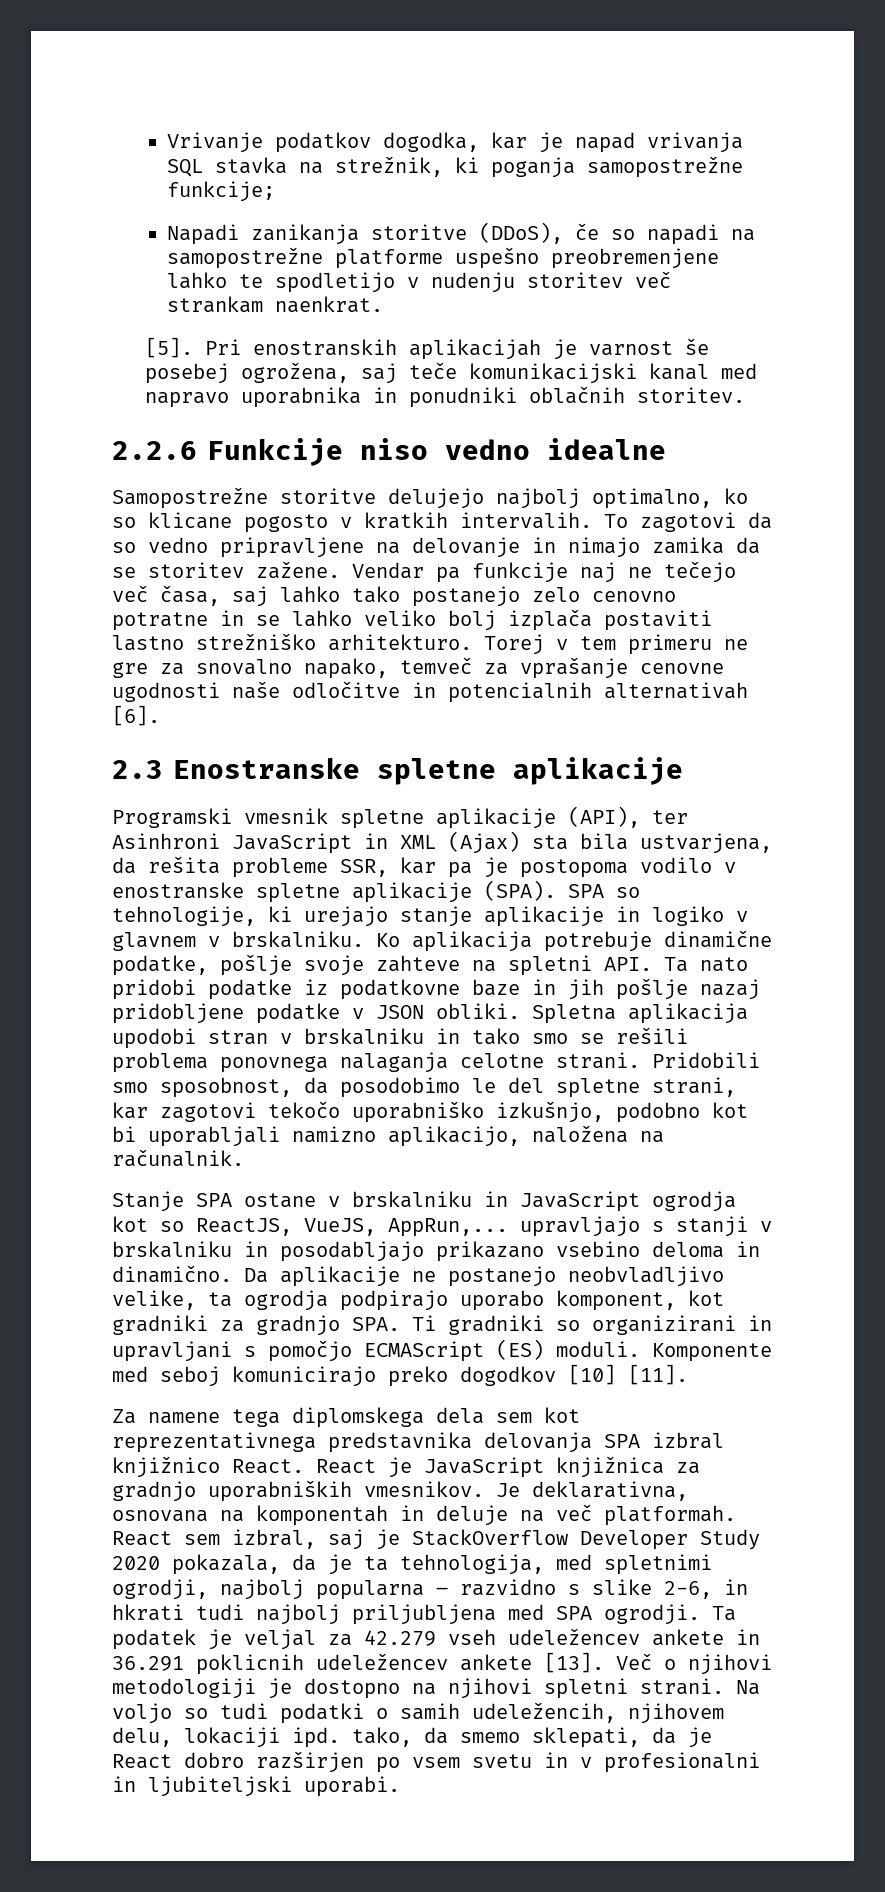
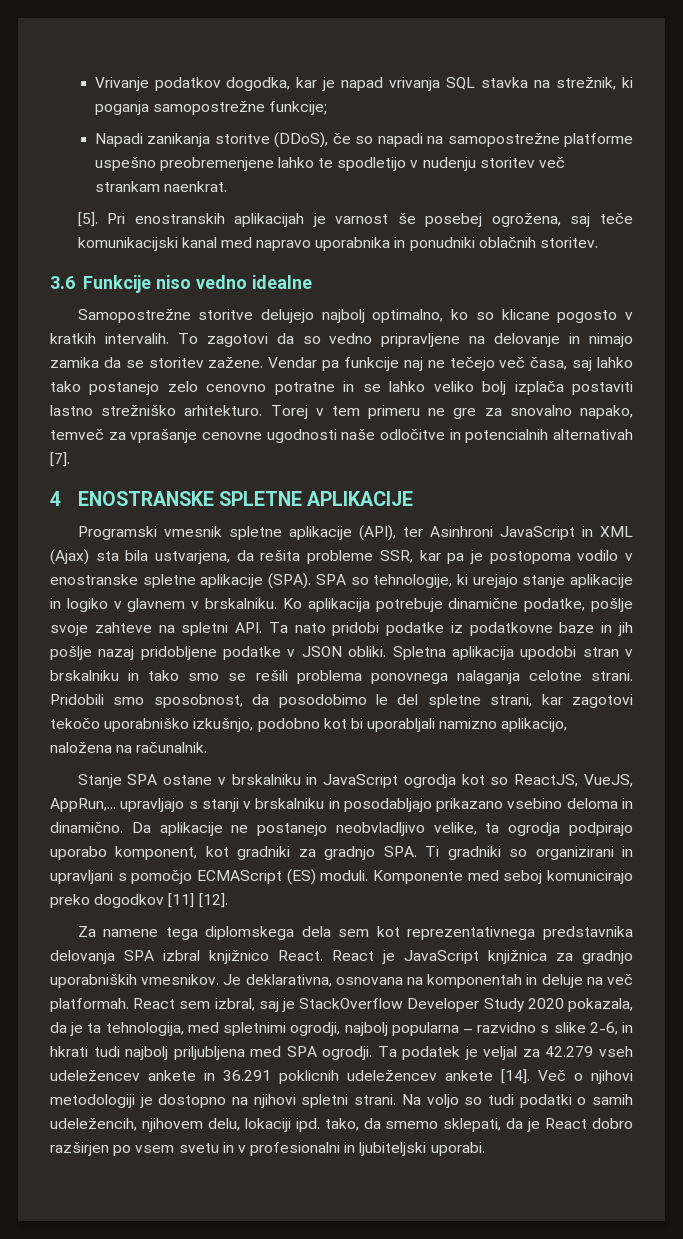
[112,441,197,460] 2.2.6 -> [50,276,75,289] 3.6
[112,705,160,726] [112,757,683,785] [6]. // 2.3 Enostranske spletne aplikacije -> [50,452,70,467] [50,491,414,506] [7]. // 4 ENOSTRANSKE SPLETNE APLIKACIJE
[568,1364,688,1385] [10] [11]. -> [168,893,228,908] [11] [12].
[544,1652,604,1673] [13]. -> [501,1069,530,1084] [14].

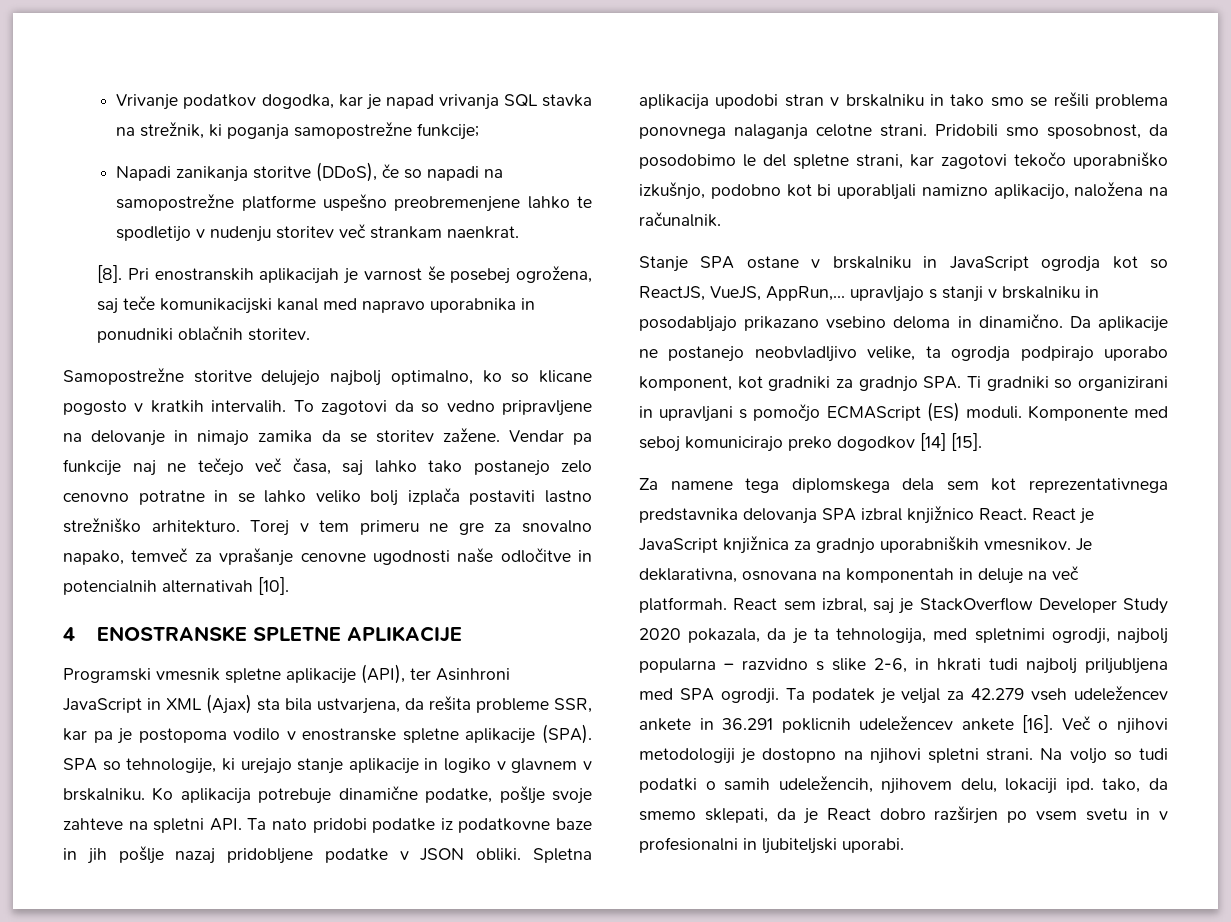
[77,212,98,227] [5]. -> [97,265,123,283] [8].
[50,275,312,293] // 3.6 Funkcije niso vedno idealne -> (311, 334) none
[50,452,70,467] [7]. -> [258,577,289,595] [10].
[168,893,228,908] [11] [12]. -> [920,433,982,451] [14] [15].
[501,1069,530,1084] [14]. -> [1022,715,1054,733] [16].

